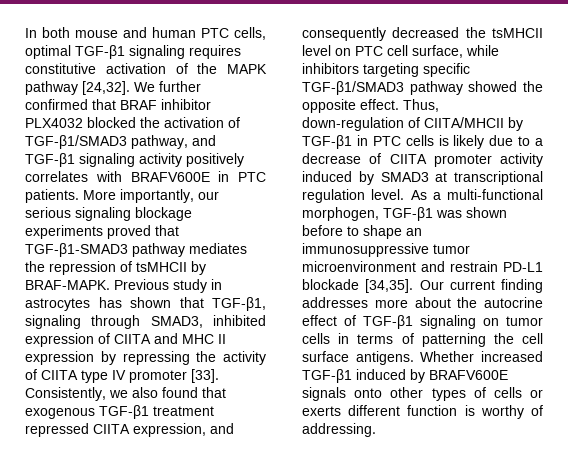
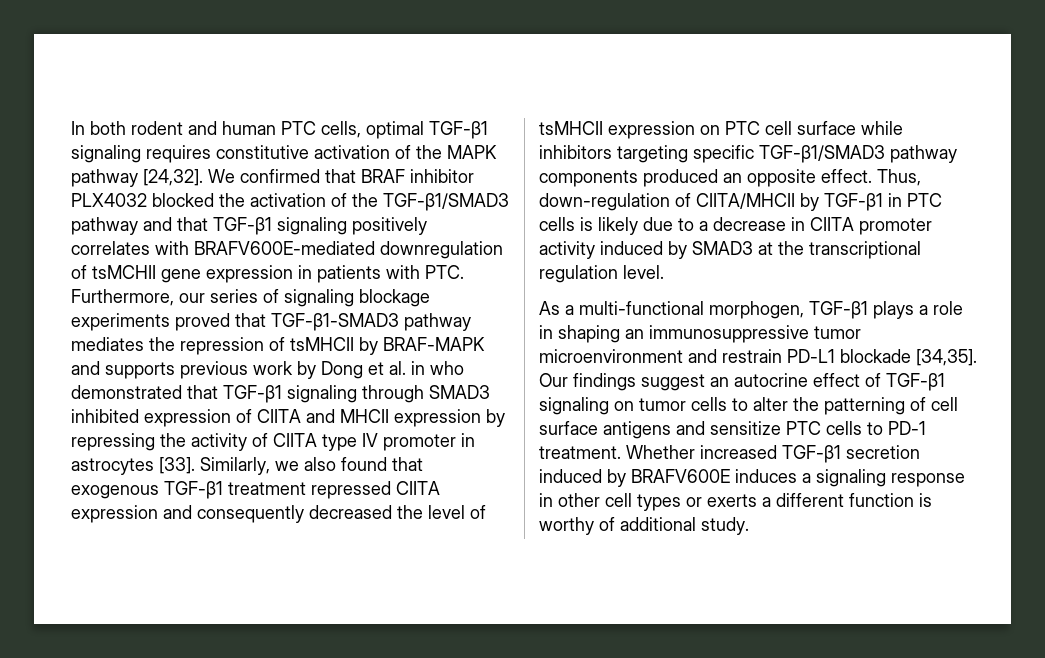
[75,30,118,38] mouse -> [131,121,183,135] rodent
[159,81,201,92] further -> (235, 176) none
[25,135,216,149] [25,153,182,167] TGF-β1/SMAD3 pathway, and TGF-β1 signaling activity -> [352,193,509,211] [71,217,347,235] the TGF-β1/SMAD3 pathway and that TGF-β1 signaling
[130,171,266,182] [25,189,219,203] [25,207,71,218] BRAFV600E in PTC patients. More importantly, our serious -> [194,241,503,259] [71,265,464,283] [71,289,279,306] BRAFV600E-mediated downregulation of tsMCHII gene expression in patients with PTC. Furthermore, our series of
[25,279,222,293] [25,297,266,311] BRAF-MAPK. Previous study in astrocytes has shown that TGF-β1, -> [383,337,485,351] [71,361,464,379] [71,385,282,403] BRAF-MAPK and supports previous work by Dong et al. in who demonstrated that TGF-β1
[150,316,203,328] SMAD3, -> [429,385,490,399] SMAD3
[182,334,226,344] MHC II -> [340,409,389,423] MHCII
[191,369,219,383] [25,387,106,401] [33]. Consistently, -> [461,433,475,447] [71,457,270,475] in astrocytes [33]. Similarly,
[133,423,206,437] expression, -> [71,505,158,523] expression
[492,28,543,38] [302,45,331,56] tsMHCII level -> [428,505,486,519] [539,121,695,139] level of tsMHCII expression
[412,45,463,58] surface, -> [797,121,856,135] surface
[468,81,543,92] showed the -> [539,169,742,187] components produced an
[369,153,382,164] of -> [791,217,805,231] in
(448, 177) none -> [778,241,804,255] the
(405, 194) none -> (664, 272) //
[436,207,507,218] [302,225,402,239] was shown before to shape -> [873,301,963,319] [539,325,620,343] plays a role in shaping
[449,279,543,293] [302,297,478,308] current finding addresses more about the -> [573,373,729,391] findings suggest an
[338,333,543,347] [302,351,414,365] in terms of patterning the cell surface antigens. -> [732,397,958,415] [539,421,926,439] [539,446,621,459] to alter the patterning of cell surface antigens and sensitize PTC cells to PD-1 treatment.
(352, 376) none -> [846,445,920,459] secretion
[302,387,522,401] signals onto other types of cells -> [735,469,965,487] [539,493,681,511] induces a signaling response in other cell types
(341, 411) none -> [762,497,771,507] a
[302,423,376,437] addressing. -> [620,517,749,535] additional study.

